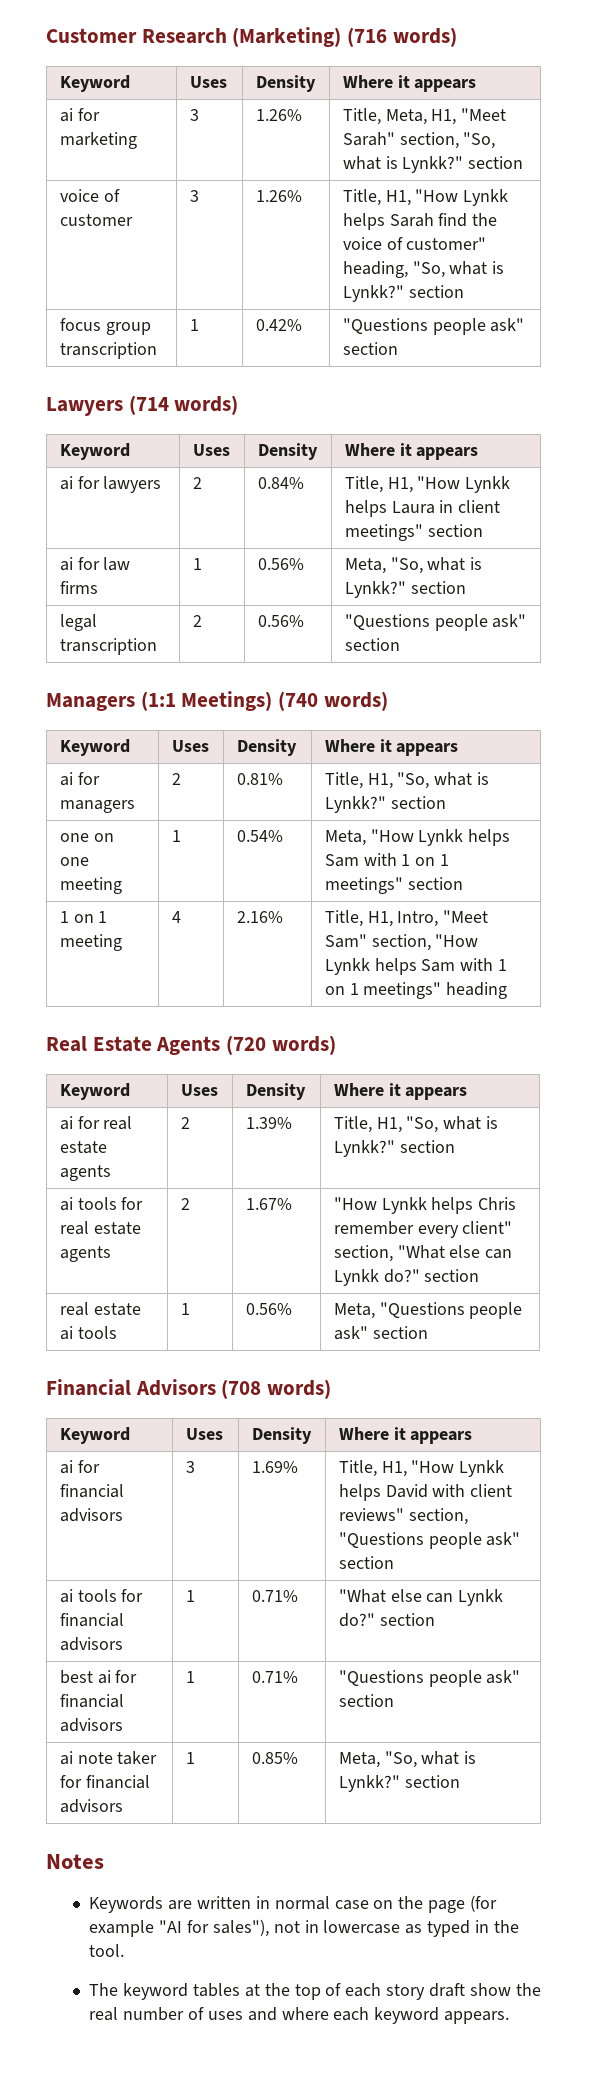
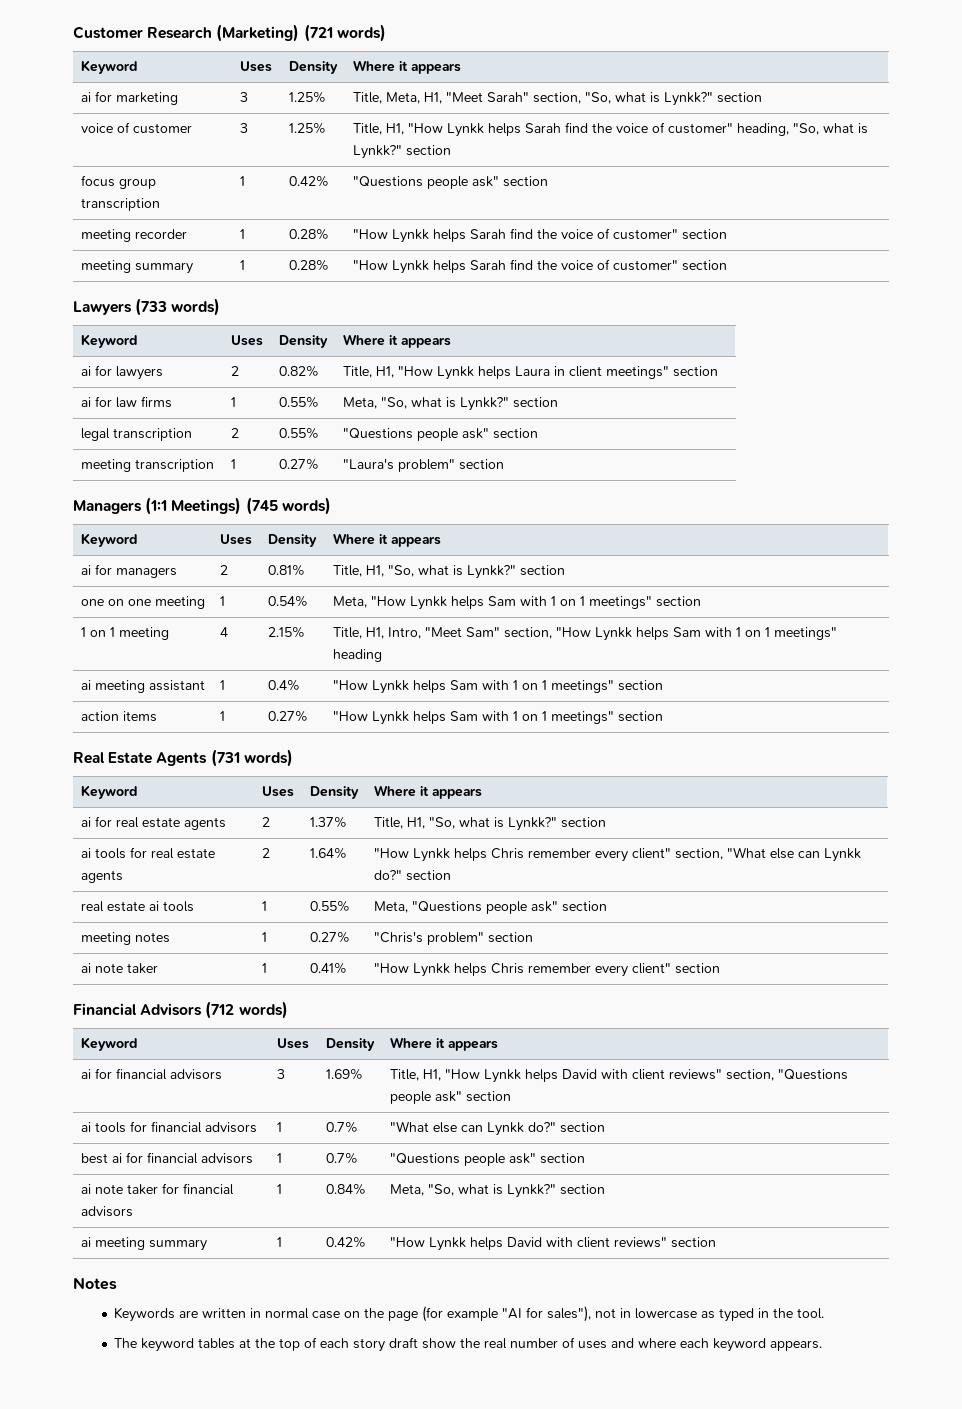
[347,27,388,47] (716 -> [303,24,333,42] (721
[255,109,302,121] 1.26% -> [288,91,326,103] 1.25%
[255,190,302,202] 1.26% -> [288,122,326,134] 1.25%
(398, 348) none -> [80,229,187,242] [239,229,245,239] [288,228,329,240] [352,228,727,243] [80,260,193,274] [239,260,245,270] [288,259,329,271] [352,259,727,274] // meeting recorder | 1 | 0.28% | "How Lynkk helps Sarah find the voice of customer" section // meeting summary | 1 | 0.28% | "How Lynkk helps Sarah find the voice of customer" section
[128,395,169,415] (714 -> [135,298,168,316] (733
[257,477,304,489] 0.84% -> [278,365,319,377] 0.82%
[257,558,304,570] 0.56% -> [278,396,319,408] 0.55%
[257,615,304,627] [344,614,527,631] [344,638,400,651] 0.56% | "Questions people ask" section -> [278,427,319,439] [342,428,538,441] [80,459,214,472] [230,459,236,469] [278,458,319,470] [342,459,504,472] 0.55% | "Questions people ask" section // meeting transcription | 1 | 0.27% | "Laura's problem" section
[278,691,319,711] (740 -> [245,497,278,515] (745
[236,911,283,923] 2.16% -> [267,626,305,638] 2.15%
(508, 990) none -> [80,680,205,693] [219,680,225,690] [267,679,300,691] [332,680,663,694] [80,711,157,722] [219,711,225,721] [267,710,308,722] [332,711,663,725] // ai meeting assistant | 1 | 0.4% | "How Lynkk helps Sam with 1 on 1 meetings" section // action items | 1 | 0.27% | "How Lynkk helps Sam with 1 on 1 meetings" section
[226,1035,267,1055] (720 -> [210,749,240,767] (731
[245,1117,292,1129] 1.39% -> [309,816,347,828] 1.37%
[245,1198,292,1210] 1.67% -> [309,847,347,859] 1.64%
[245,1303,292,1315] 0.56% -> [309,900,350,912] 0.55%
(428, 1332) none -> [80,932,170,945] [261,932,267,942] [309,931,350,943] [373,932,533,945] [80,963,158,974] [261,963,267,973] [309,962,347,974] [373,963,720,977] // meeting notes | 1 | 0.27% | "Chris's problem" section // ai note taker | 1 | 0.41% | "How Lynkk helps Chris remember every client" section
[221,1379,262,1399] (708 -> [205,1001,235,1019] (712
[251,1590,298,1602] 0.71% -> [325,1121,358,1133] 0.7%
[251,1671,298,1683] 0.71% -> [325,1152,358,1164] 0.7%
[251,1752,298,1764] [338,1751,477,1768] [338,1775,460,1792] 0.85% | Meta, "So, what is Lynkk?" section -> [325,1183,366,1195] [389,1184,605,1198] [80,1237,207,1251] [276,1237,282,1247] [325,1236,366,1248] [389,1237,716,1251] 0.84% | Meta, "So, what is Lynkk?" section // ai meeting summary | 1 | 0.42% | "How Lynkk helps David with client reviews" section

